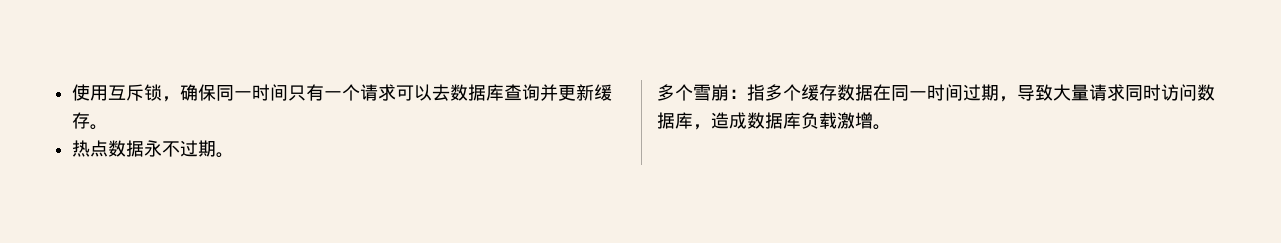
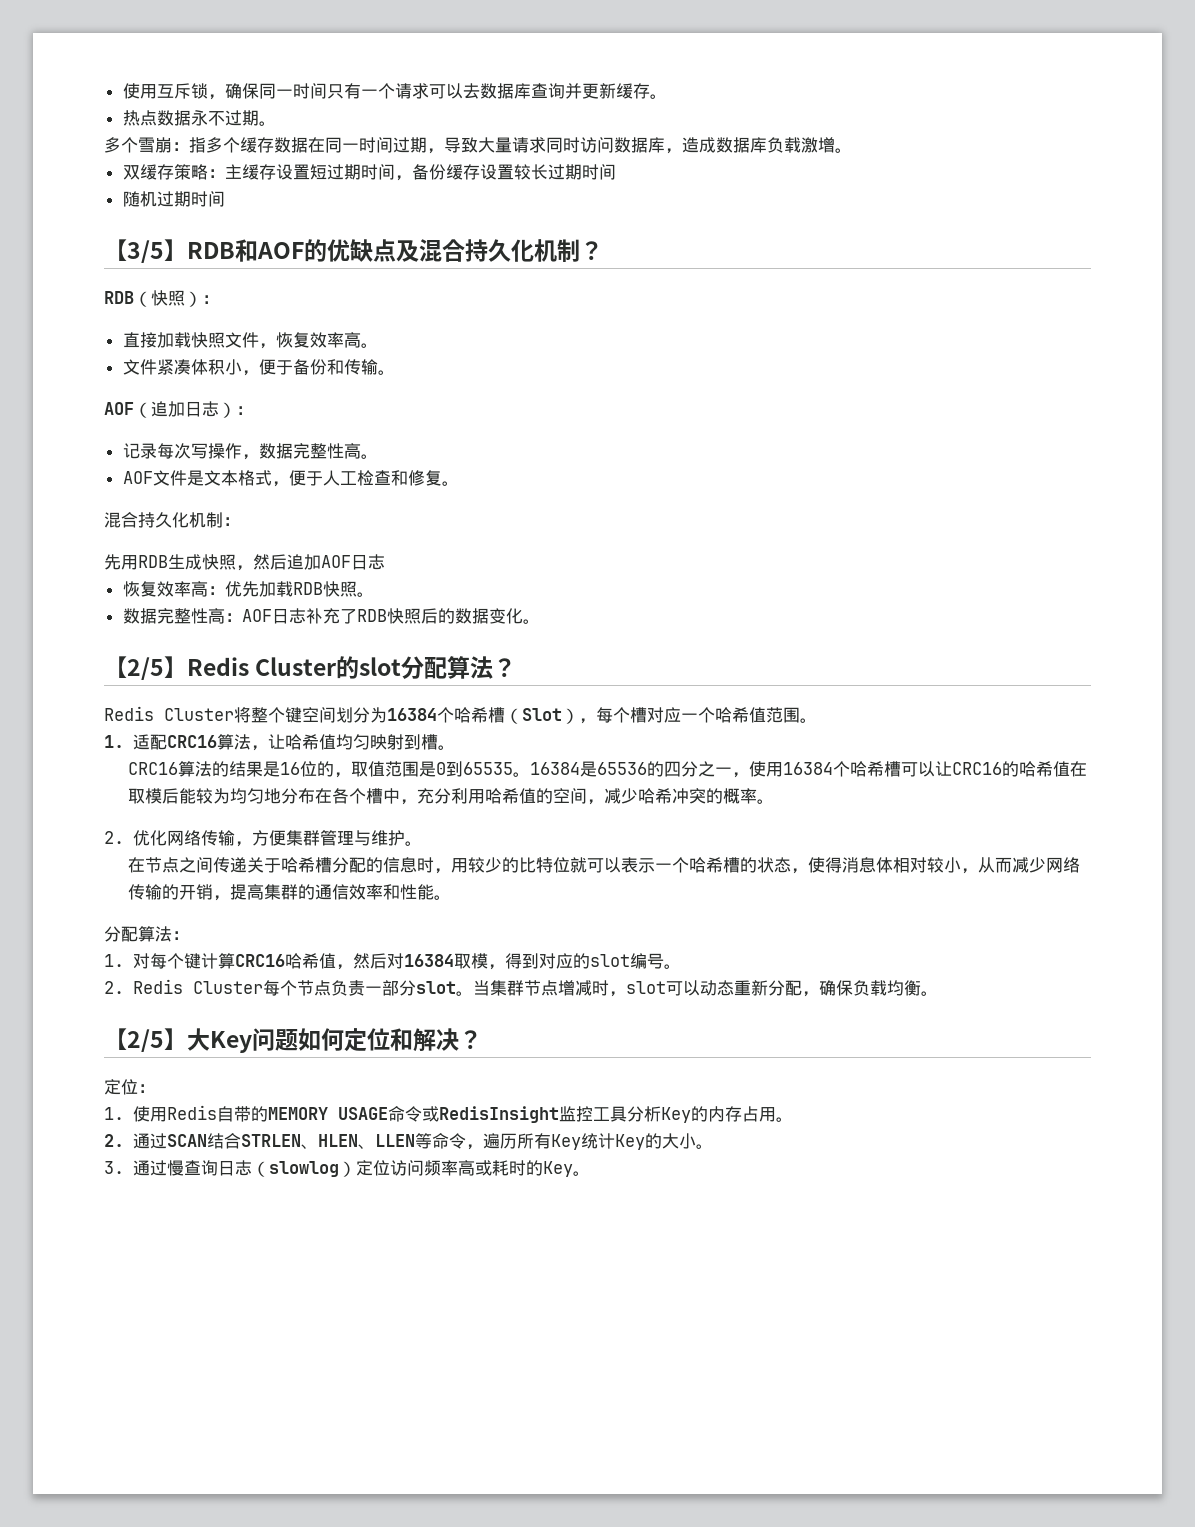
(891, 127) none -> [122,164,616,181] [122,191,225,207] [104,239,603,263] [104,290,219,307] [122,332,378,349] [122,359,395,376] [104,401,253,418] [122,443,378,460] [122,470,459,487] [104,512,240,528] [104,554,385,571] [122,581,374,597] [122,608,540,624] [104,656,517,680] [104,706,817,724] [104,734,455,751] [127,761,1087,778] [127,788,774,805] [104,830,422,847] [127,857,1080,874] [127,884,451,901] [104,926,189,942] [104,953,681,970] [104,979,938,997] [104,1028,482,1053] [104,1079,155,1095] [104,1105,793,1123] [104,1133,713,1150] [104,1160,590,1177] // 双缓存策略：主缓存设置短过期时间，备份缓存设置较长过期时间 // 随机过期时间 // 【3/5】RDB和AOF的优缺点及混合持久化机制？ // RDB（快照）： // 直接加载快照文件，恢复效率高。 // 文件紧凑体积小，便于备份和传输。 // AOF（追加日志）： // 记录每次写操作，数据完整性高。 // AOF文件是文本格式，便于人工检查和修复。 // 混合持久化机制： // 先用RDB生成快照，然后追加AOF日志 // 恢复效率高：优先加载RDB快照。 // 数据完整性高：AOF日志补充了RDB快照后的数据变化。 // 【2/5】Redis Cluster的slot分配算法？ // Redis Cluster将整个键空间划分为16384个哈希槽（Slot），每个槽对应一个哈希值范围。 // 1.适配CRC16算法，让哈希值均匀映射到槽。 // CRC16算法的结果是16位的，取值范围是0到65535。16384是65536的四分之一，使用16384个哈希槽可以让CRC16的哈希值在取模后能较为均匀地分布在各个槽中，充分利用哈希值的空间，减少哈希冲突的概率。 // 2.优化网络传输，方便集群管理与维护。 // 在节点之间传递关于哈希槽分配的信息时，用较少的比特位就可以表示一个哈希槽的状态，使得消息体相对较小，从而减少网络传输的开销，提高集群的通信效率和性能。 // 分配算法： // 1.对每个键计算CRC16哈希值，然后对16384取模，得到对应的slot编号。 // 2. Redis Cluster每个节点负责一部分slot。当集群节点增减时，slot可以动态重新分配，确保负载均衡。 // 【2/5】大Key问题如何定位和解决？ // 定位： // 1.使用Redis自带的MEMORY USAGE命令或RedisInsight监控工具分析Key的内存占用。 // 2.通过SCAN结合STRLEN、HLEN、LLEN等命令，遍历所有Key统计Key的大小。 // 3.通过慢查询日志（slowlog）定位访问频率高或耗时的Key。

